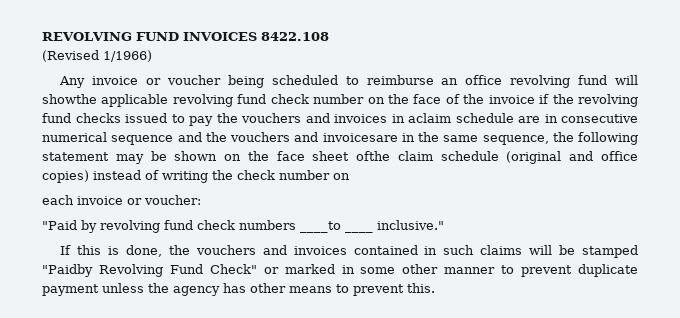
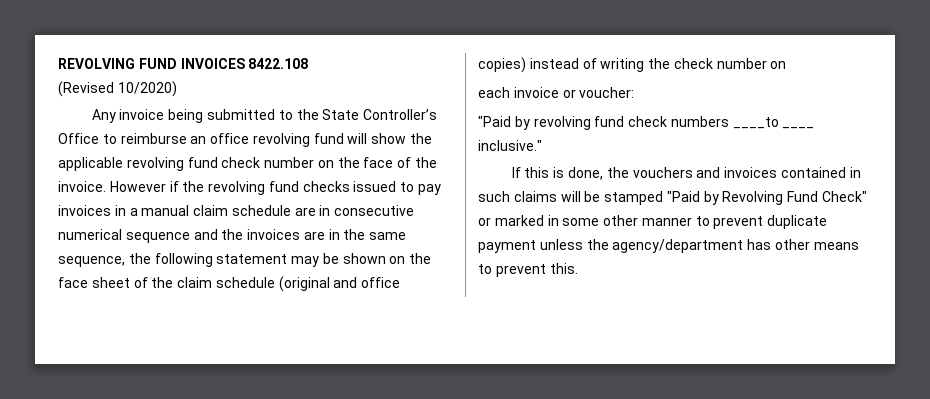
[103,50,152,62] 1/1966) -> [117,81,177,97] 10/2020)
[146,75,338,88] or voucher being scheduled -> [168,109,438,123] [58,133,99,144] being submitted to the State Controller’s Office
[42,94,97,104] showthe -> [371,133,433,144] show the
[488,95,535,104] invoice -> [58,181,166,192] invoice. However
[216,113,451,123] the vouchers and invoices in aclaim -> [58,205,229,216] invoices in a manual claim
[230,132,398,142] vouchers and invoicesare -> [247,229,325,240] invoices are
[356,151,391,161] ofthe -> [133,277,174,288] of the
[42,264,93,277] "Paidby -> [666,191,719,205] "Paid by
[173,286,220,296] agency -> [612,239,744,253] agency/department

